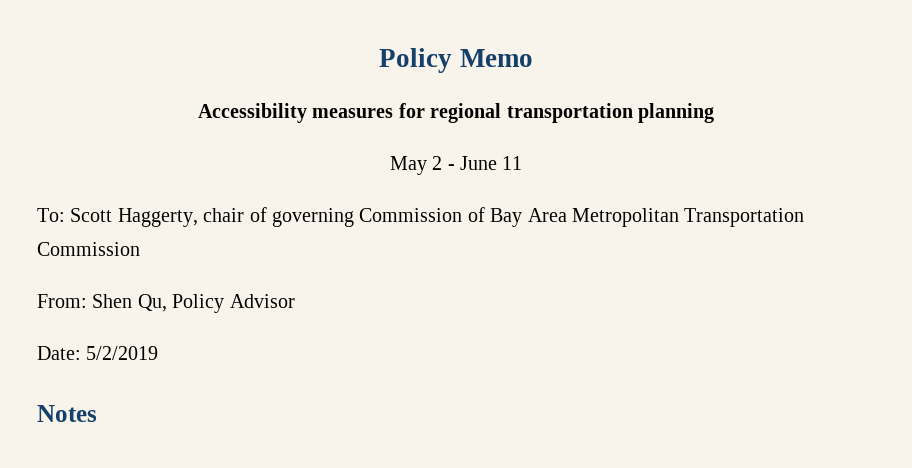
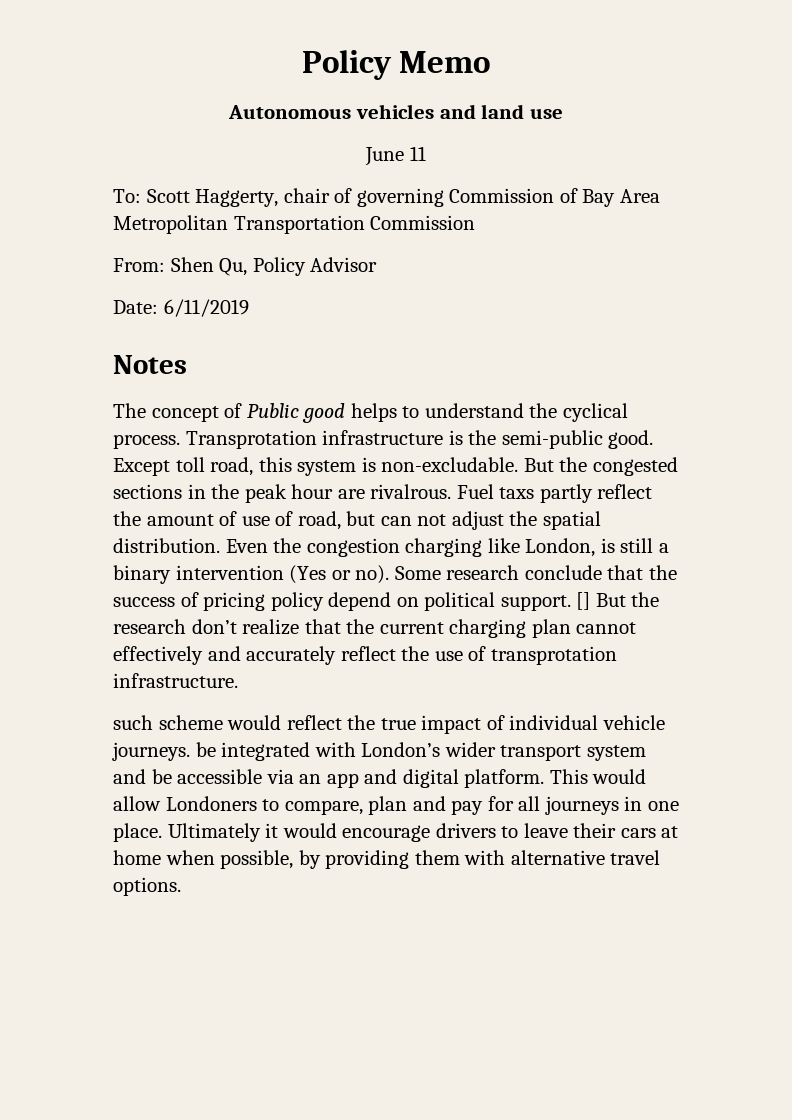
[198,103,714,123] [389,156,455,175] Accessibility measures for regional transportation planning // May 2 - -> [228,104,563,119] Autonomous vehicles and land use //
[86,346,159,360] 5/2/2019 -> [163,299,249,317] 6/11/2019
(97, 413) none -> [113,403,628,423] [113,430,654,449] [113,457,678,476] [113,484,653,503] [113,511,601,530] [113,538,669,557] [113,565,677,584] [113,592,660,611] [113,619,637,638] [113,646,617,665] [113,673,238,688] [113,715,665,734] [112,742,646,761] [113,769,647,788] [113,796,679,815] [113,823,679,842] [113,850,661,869] [113,877,181,896] // The concept of Public good helps to understand the cyclical process. Transprotation infrastructure is the semi-public good. Except toll road, this system is non-excludable. But the congested sections in the peak hour are rivalrous. Fuel taxs partly reflect the amount of use of road, but can not adjust the spatial distribution. Even the congestion charging like London, is still a binary intervention (Yes or no). Some research conclude that the success of pricing policy depend on political support. [] But the research don’t realize that the current charging plan cannot effectively and accurately reflect the use of transprotation infrastructure. // such scheme would reflect the true impact of individual vehicle journeys. be integrated with London’s wider transport system and be accessible via an app and digital platform. This would allow Londoners to compare, plan and pay for all journeys in one place. Ultimately it would encourage drivers to leave their cars at home when possible, by providing them with alternative travel options.

